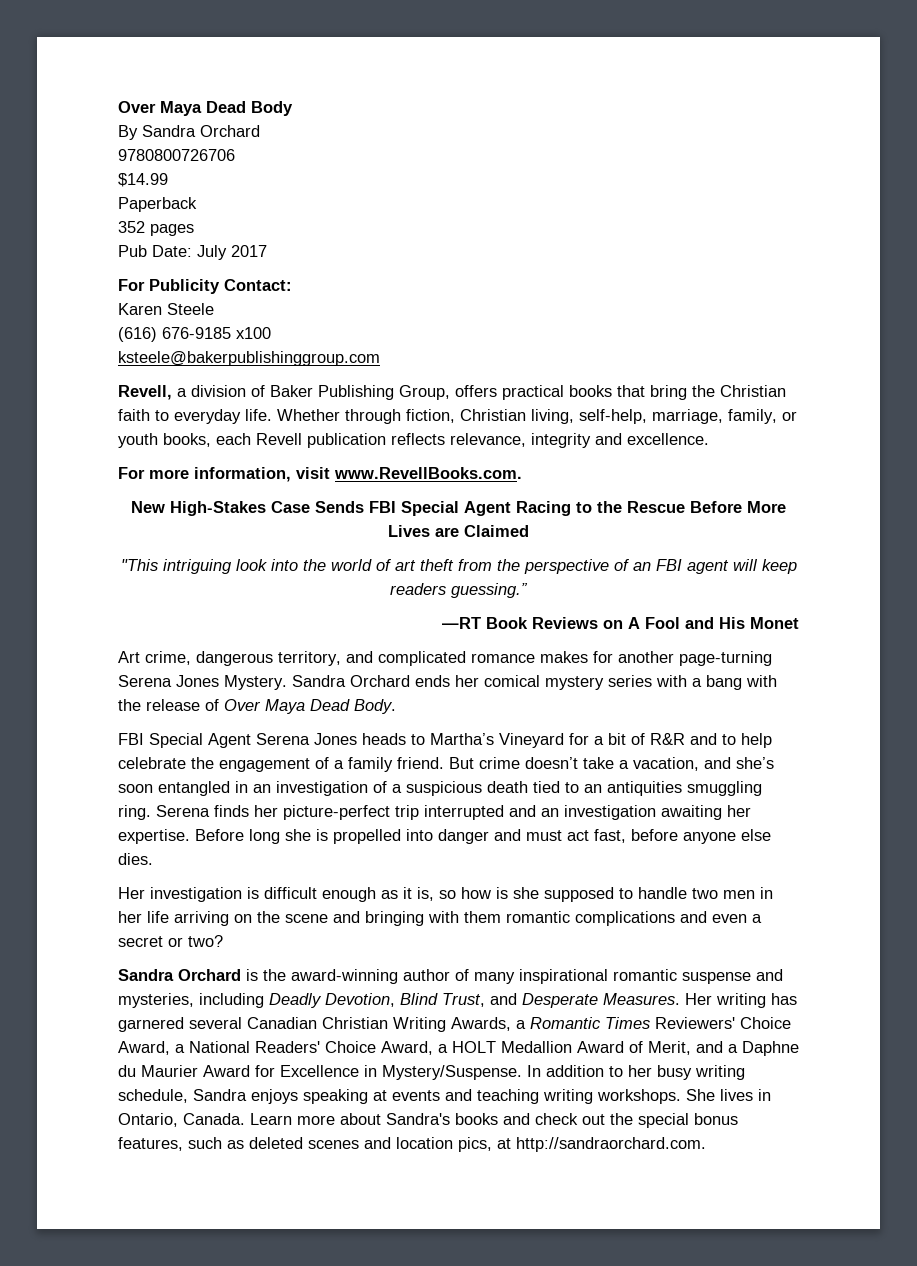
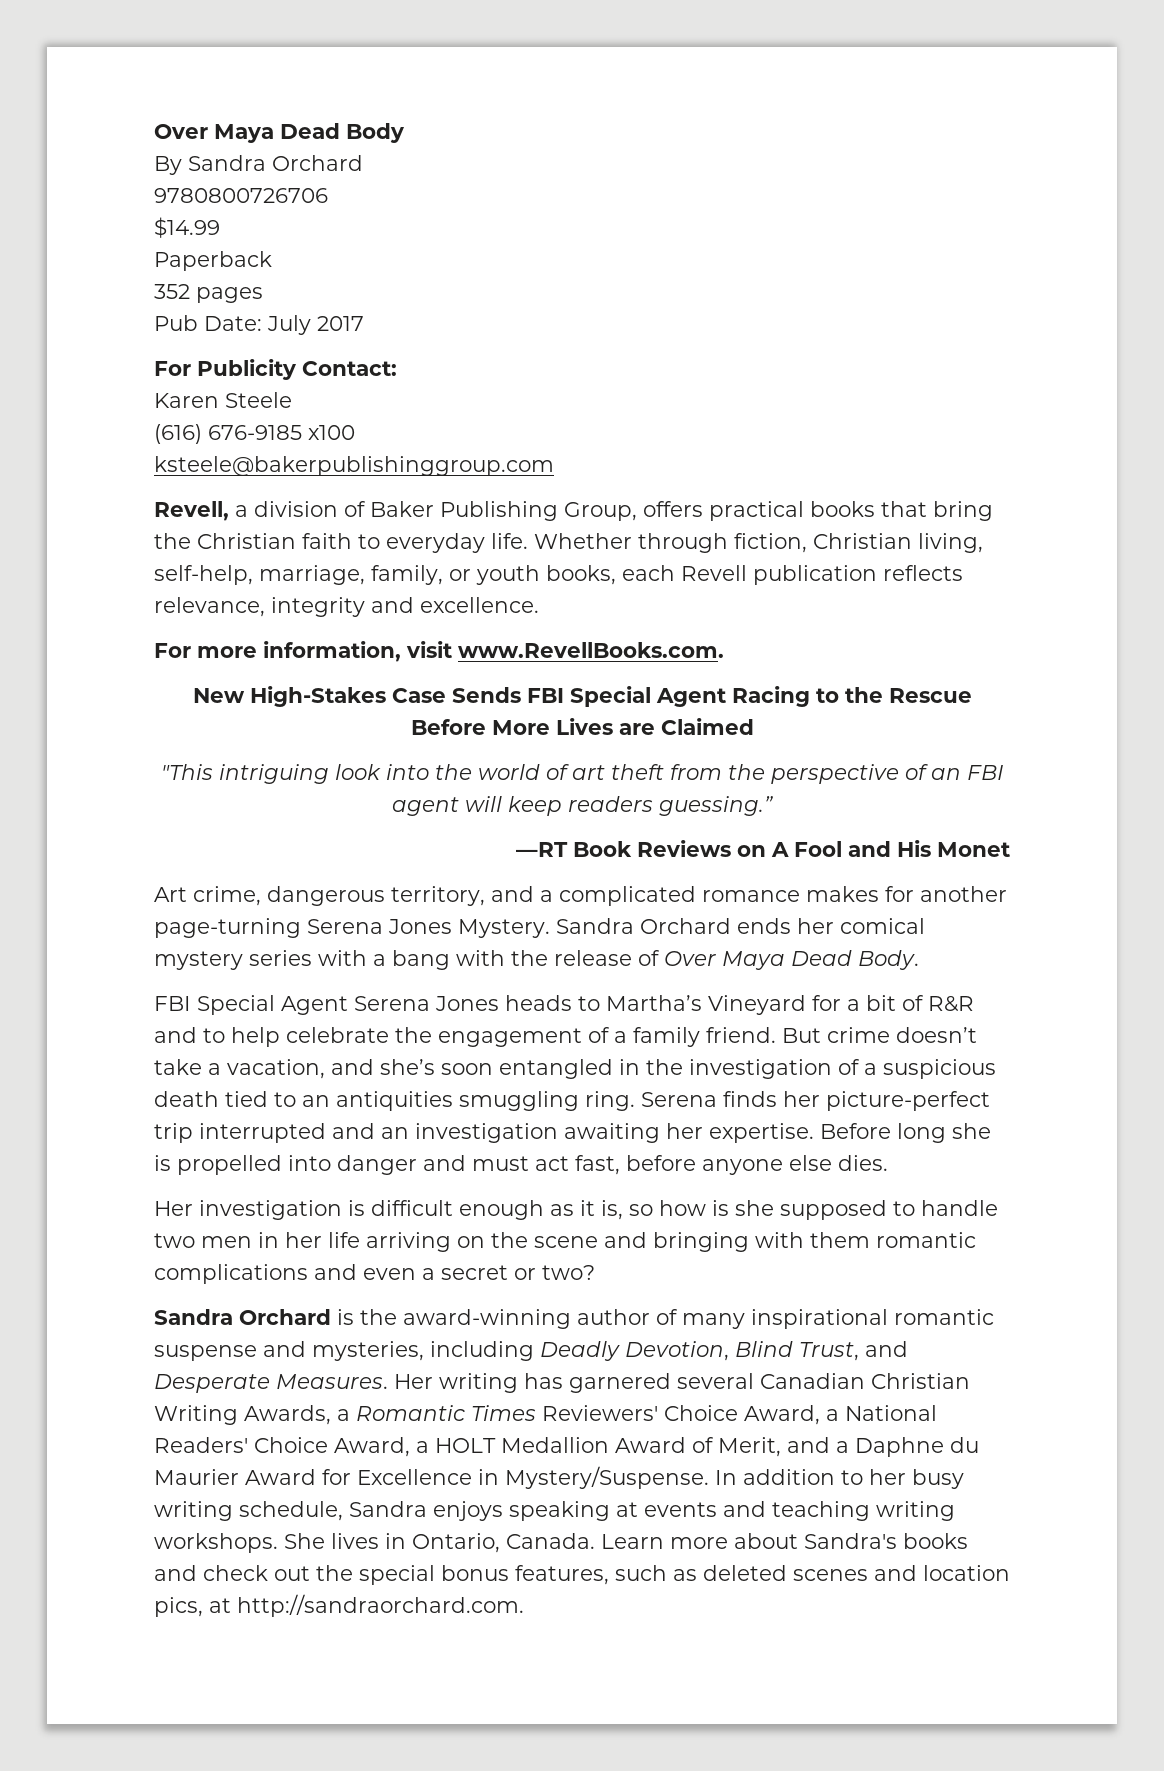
(373, 657) none -> [540,890,553,902] a
[253,784,271,793] an -> [646,1059,683,1075] the

